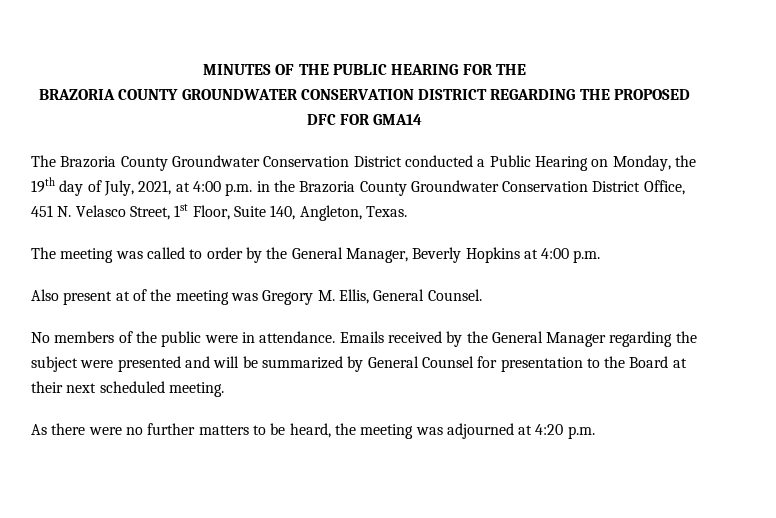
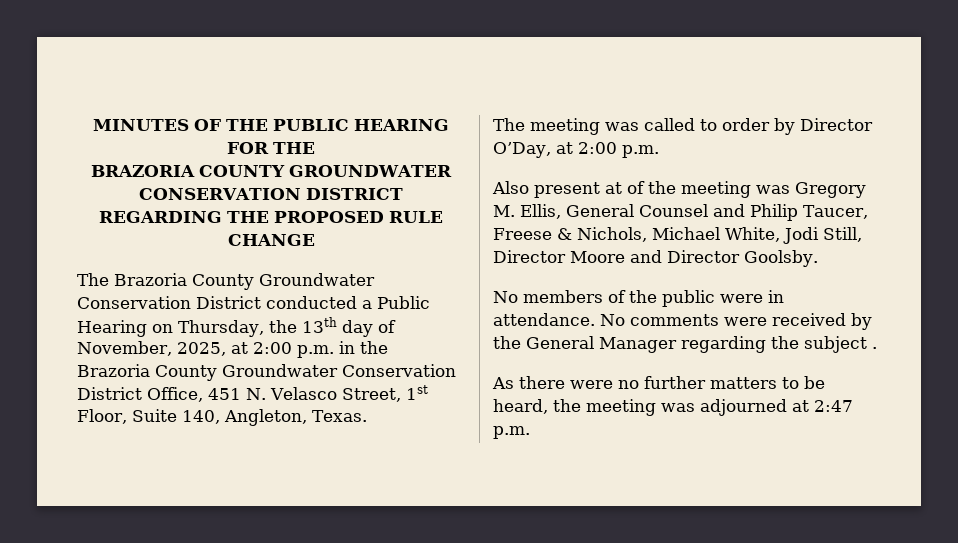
[306,114,423,125] DFC FOR GMA14 -> [389,211,443,223] [227,234,315,246] RULE CHANGE
[612,155,696,171] [31,177,221,196] Monday, the 19th day of July, 2021, at 4:00 -> [178,317,396,337] [77,341,292,356] Thursday, the 13th day of November, 2025, at 2:00
[266,247,570,263] the General Manager, Beverly Hopkins at 4:00 -> [800,118,873,131] [493,142,617,158] Director O’Day, at 2:00
[427,289,482,301] Counsel. -> [639,204,868,221] [493,227,862,244] [493,250,818,267] Counsel and Philip Taucer, Freese & Nichols, Michael White, Jodi Still, Director Moore and Director Goolsby.
[339,331,384,343] Emails -> [600,314,767,326] No comments were
[80,356,687,372] [31,381,224,397] were presented and will be summarized by General Counsel for presentation to the Board at their next scheduled meeting. -> [872,347,877,349] .
[535,424,564,435] 4:20 -> [814,400,853,412] 2:47

